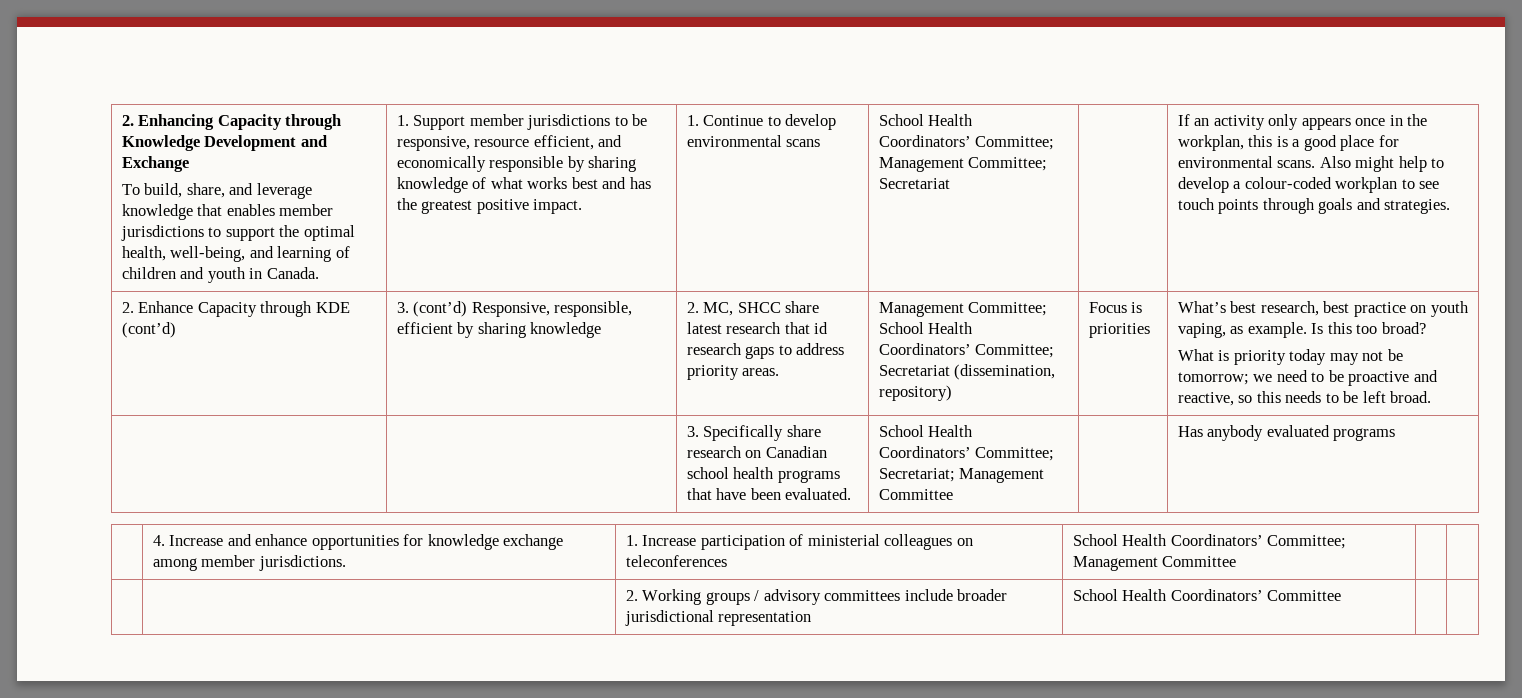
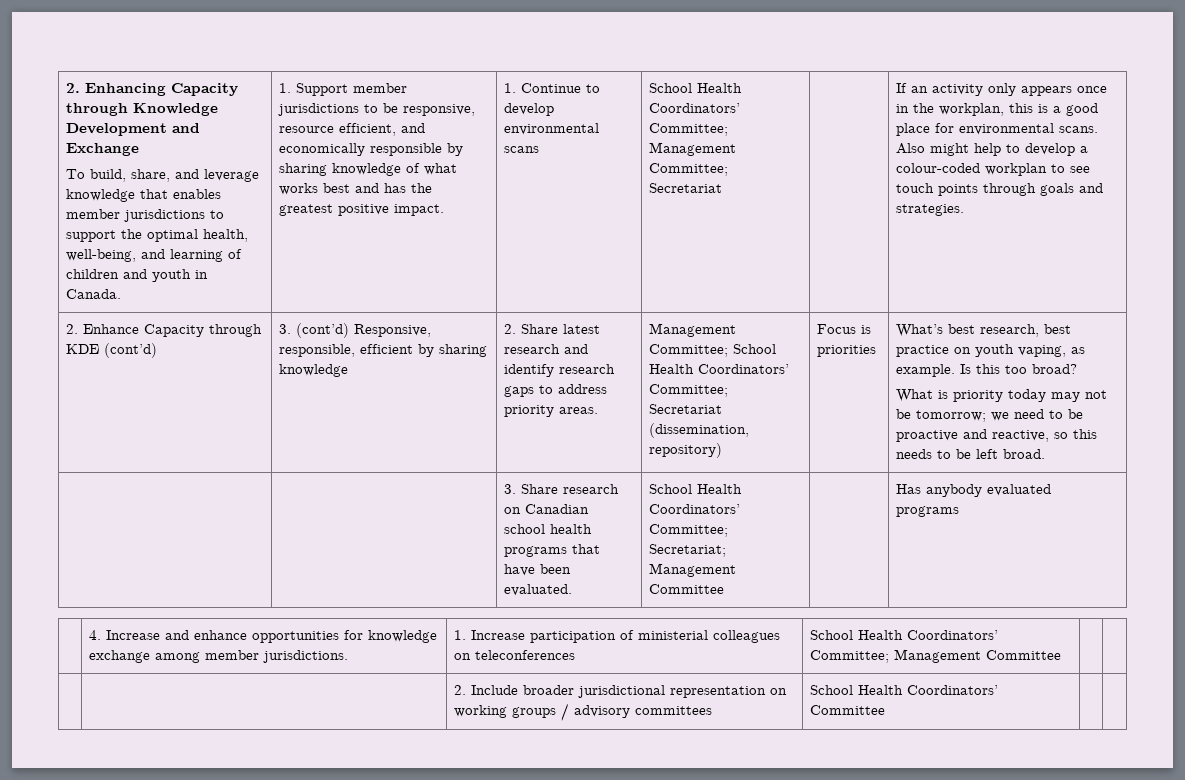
[703,301,820,316] [686,322,829,334] MC, SHCC share latest research that id -> [521,324,601,334] [504,344,589,354] [504,364,555,377] Share latest research and identify
[703,425,821,441] Specifically share -> [521,484,559,494] Share
[642,589,702,605] Working -> [471,685,788,698] [454,705,508,718] Include broader jurisdictional representation on working
[904,589,1008,601] [624,610,812,626] include broader jurisdictional representation -> (713, 710) none

